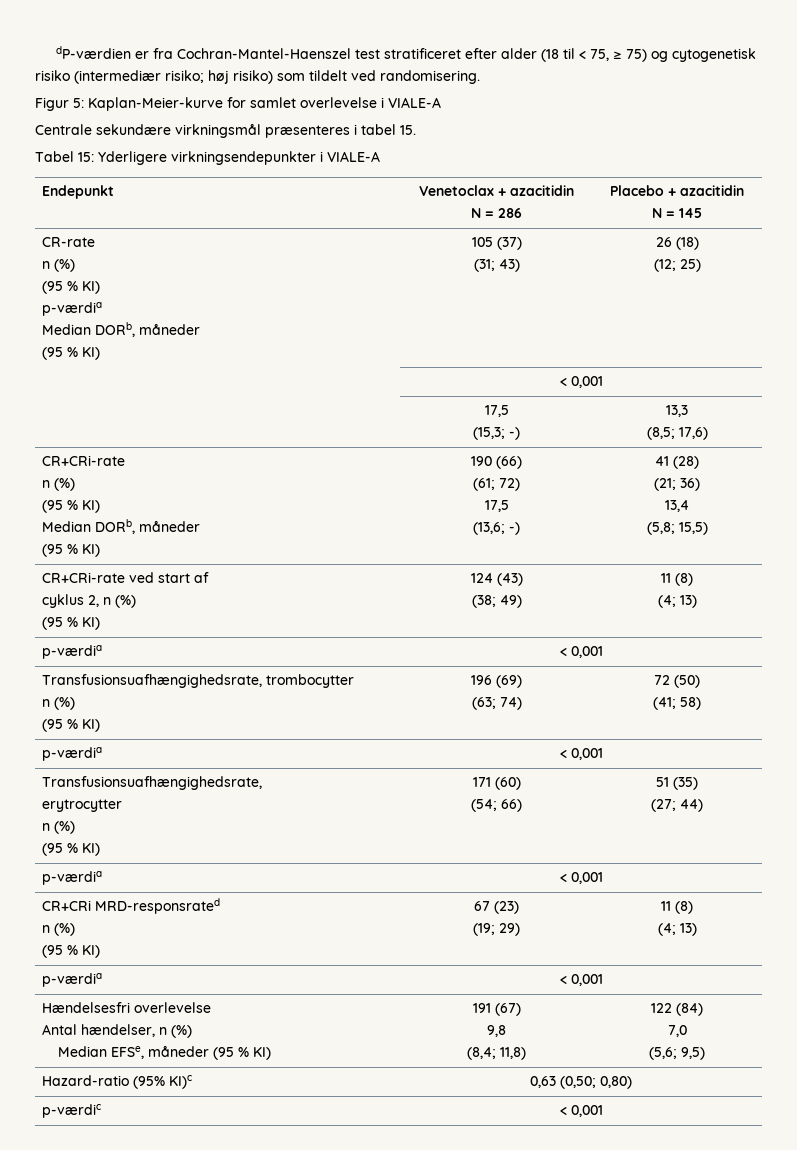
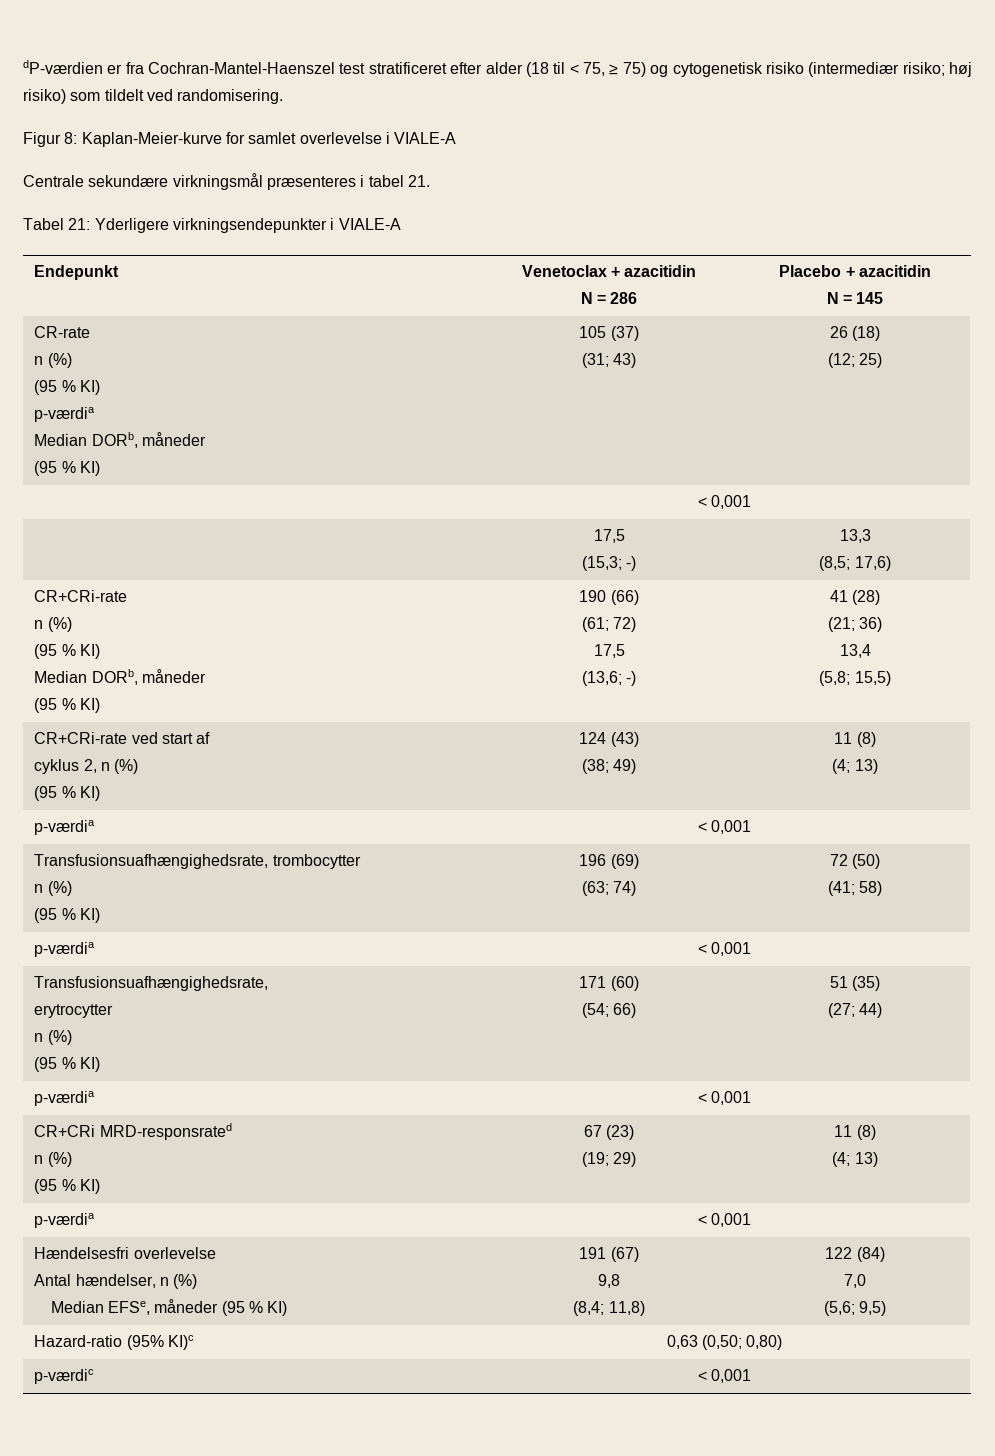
[73,98,84,108] 5: -> [64,132,78,144] 8:
[400,125,416,135] 15. -> [407,175,430,187] 21.
[78,152,94,162] 15: -> [68,218,91,230] 21:

